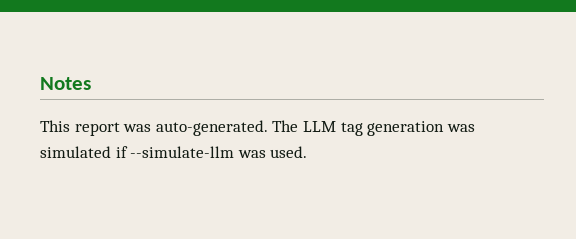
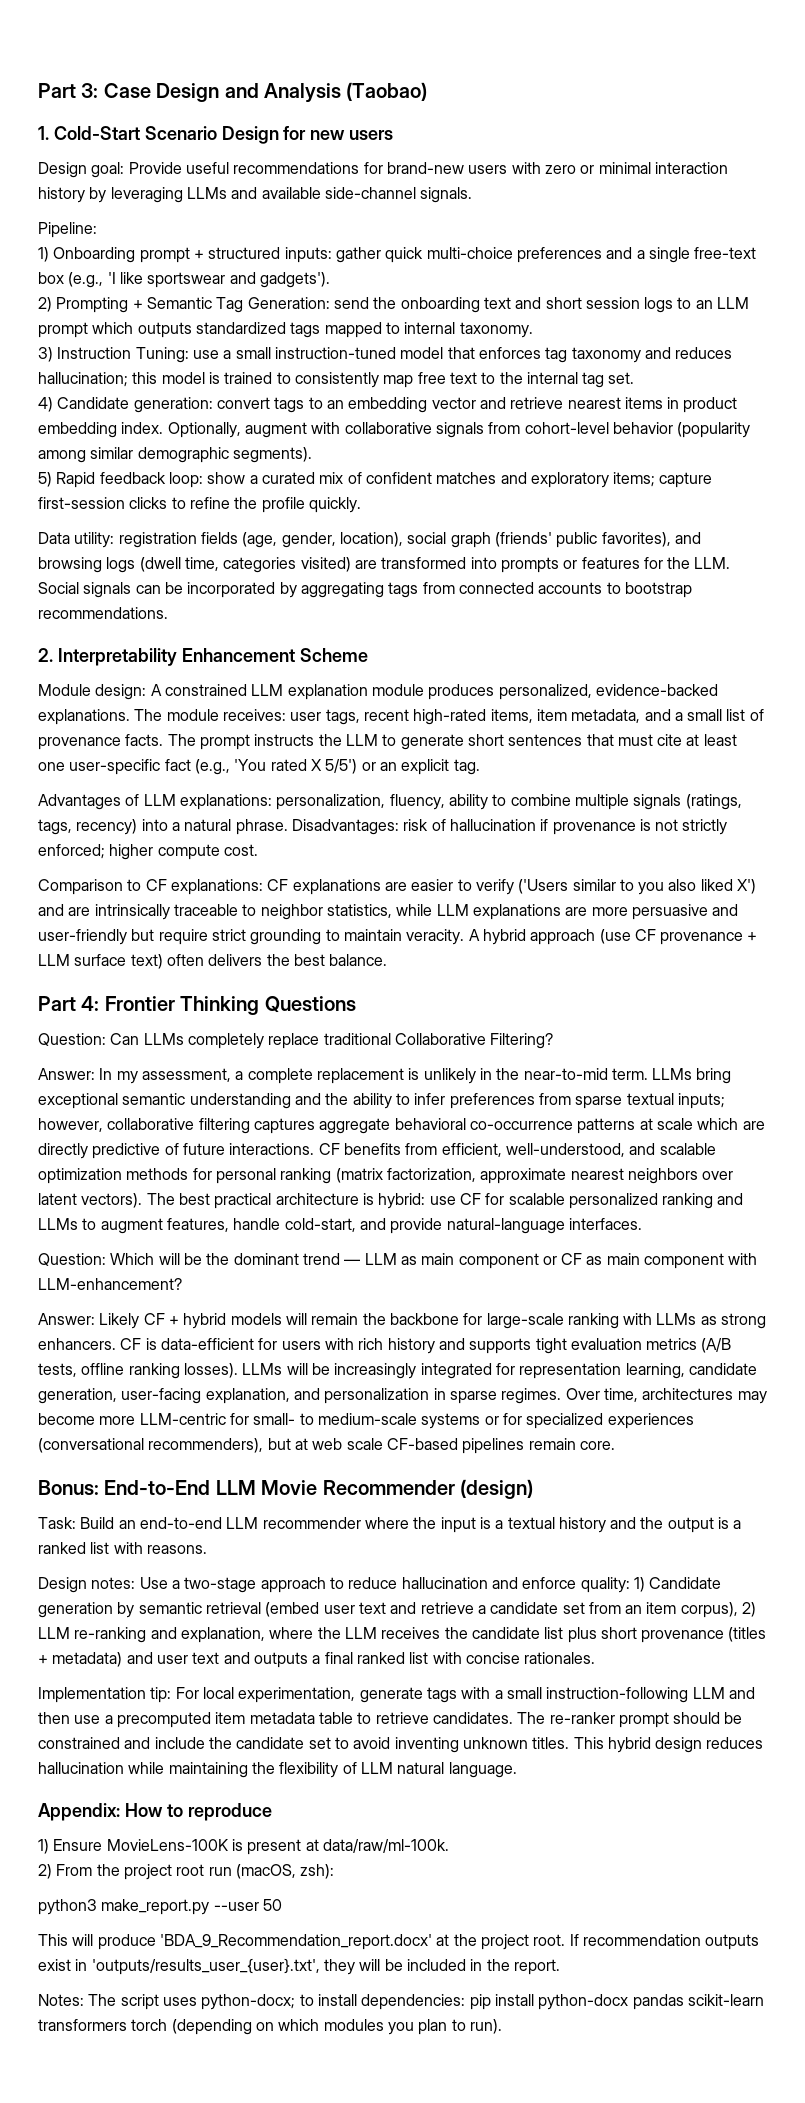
[40,77,91,90] [40,120,475,136] [40,146,308,158] Notes // This report was auto-generated. The LLM tag generation was simulated if --simulate-llm was used. -> [38,82,428,103] [38,126,394,144] [38,162,728,178] [38,187,473,203] [38,222,97,238] [38,247,757,263] [38,272,330,288] [38,297,750,313] [38,322,533,338] [38,347,733,363] [38,372,635,388] [38,397,738,413] [38,422,751,438] [38,447,312,463] [38,472,713,488] [38,497,361,513] [38,532,701,548] [38,557,731,573] [38,582,692,598] [38,607,168,619] [38,648,368,666] [38,684,718,700] [38,709,764,725] [38,734,737,750] [38,759,480,775] [38,794,742,810] [38,819,728,835] [38,844,258,860] [38,879,757,895] [38,904,739,920] [38,929,758,945] [38,954,388,969] [38,996,356,1015] [38,1033,554,1049] [38,1068,732,1084] [38,1093,725,1109] [38,1118,765,1134] [38,1143,716,1159] [38,1168,734,1184] [38,1193,744,1209] [38,1218,642,1234] [38,1253,758,1269] [38,1278,182,1290] [38,1313,767,1329] [38,1338,732,1354] [38,1363,757,1379] [38,1388,767,1404] [38,1413,694,1429] [38,1438,615,1454] [38,1479,533,1499] [38,1517,742,1533] [38,1542,207,1554] [38,1577,722,1593] [38,1602,757,1618] [38,1627,767,1643] [38,1652,596,1668] [38,1687,755,1703] [38,1712,743,1728] [38,1737,764,1753] [38,1762,517,1778] [38,1803,272,1821] [38,1839,449,1855] [38,1864,335,1880] [38,1899,282,1915] [38,1934,760,1950] [38,1958,560,1975] [38,1994,764,2010] [38,2019,502,2035] Part 3: Case Design and Analysis (Taobao) // 1. Cold-Start Scenario Design for new users // Design goal: Provide useful recommendations for brand-new users with zero or minimal interaction history by leveraging LLMs and available side-channel signals. // Pipeline: // 1) Onboarding prompt + structured inputs: gather quick multi-choice preferences and a single free-text box (e.g., 'I like sportswear and gadgets'). // 2) Prompting + Semantic Tag Generation: send the onboarding text and short session logs to an LLM prompt which outputs standardized tags mapped to internal taxonomy. // 3) Instruction Tuning: use a small instruction-tuned model that enforces tag taxonomy and reduces hallucination; this model is trained to consistently map free text to the internal tag set. // 4) Candidate generation: convert tags to an embedding vector and retrieve nearest items in product embedding index. Optionally, augment with collaborative signals from cohort-level behavior (popularity among similar demographic segments). // 5) Rapid feedback loop: show a curated mix of confident matches and exploratory items; capture first-session clicks to refine the profile quickly. // Data utility: registration fields (age, gender, location), social graph (friends' public favorites), and browsing logs (dwell time, categories visited) are transformed into prompts or features for the LLM. Social signals can be incorporated by aggregating tags from connected accounts to bootstrap recommendations. // 2. Interpretability Enhancement Scheme // Module design: A constrained LLM explanation module produces personalized, evidence-backed explanations. The module receives: user tags, recent high-rated items, item metadata, and a small list of provenance facts. The prompt instructs the LLM to generate short sentences that must cite at least one user-specific fact (e.g., 'You rated X 5/5') or an explicit tag. // Advantages of LLM explanations: personalization, fluency, ability to combine multiple signals (ratings, tags, recency) into a natural phrase. Disadvantages: risk of hallucination if provenance is not strictly enforced; higher compute cost. // Comparison to CF explanations: CF explanations are easier to verify ('Users similar to you also liked X') and are intrinsically traceable to neighbor statistics, while LLM explanations are more persuasive and user-friendly but require strict grounding to maintain veracity. A hybrid approach (use CF provenance + LLM surface text) often delivers the best balance. // Part 4: Frontier Thinking Questions // Question: Can LLMs completely replace traditional Collaborative Filtering? // Answer: In my assessment, a complete replacement is unlikely in the near-to-mid term. LLMs bring exceptional semantic understanding and the ability to infer preferences from sparse textual inputs; however, collaborative filtering captures aggregate behavioral co-occurrence patterns at scale which are directly predictive of future interactions. CF benefits from efficient, well-understood, and scalable optimization methods for personal ranking (matrix factorization, approximate nearest neighbors over latent vectors). The best practical architecture is hybrid: use CF for scalable personalized ranking and LLMs to augment features, handle cold-start, and provide natural-language interfaces. // Question: Which will be the dominant trend — LLM as main component or CF as main component with LLM-enhancement? // Answer: Likely CF + hybrid models will remain the backbone for large-scale ranking with LLMs as strong enhancers. CF is data-efficient for users with rich history and supports tight evaluation metrics (A/B tests, offline ranking losses). LLMs will be increasingly integrated for representation learning, candidate generation, user-facing explanation, and personalization in sparse regimes. Over time, architectures may become more LLM-centric for small- to medium-scale systems or for specialized experiences (conversational recommenders), but at web scale CF-based pipelines remain core. // Bonus: End-to-End LLM Movie Recommender (design) // Task: Build an end-to-end LLM recommender where the input is a textual history and the output is a ranked list with reasons. // Design notes: Use a two-stage approach to reduce hallucination and enforce quality: 1) Candidate generation by semantic retrieval (embed user text and retrieve a candidate set from an item corpus), 2) LLM re-ranking and explanation, where the LLM receives the candidate list plus short provenance (titles + metadata) and user text and outputs a final ranked list with concise rationales. // Implementation tip: For local experimentation, generate tags with a small instruction-following LLM and then use a precomputed item metadata table to retrieve candidates. The re-ranker prompt should be constrained and include the candidate set to avoid inventing unknown titles. This hybrid design reduces hallucination while maintaining the flexibility of LLM natural language. // Appendix: How to reproduce // 1) Ensure MovieLens-100K is present at data/raw/ml-100k. // 2) From the project root run (macOS, zsh): // python3 make_report.py --user 50 // This will produce 'BDA_9_Recommendation_report.docx' at the project root. If recommendation outputs exist in 'outputs/results_user_{user}.txt', they will be included in the report. // Notes: The script uses python-docx; to install dependencies: pip install python-docx pandas scikit-learn transformers torch (depending on which modules you plan to run).

